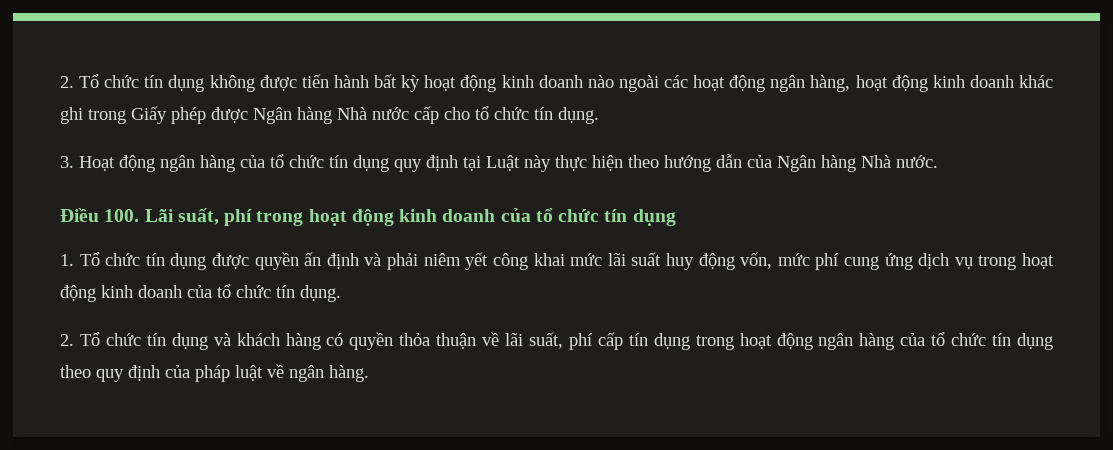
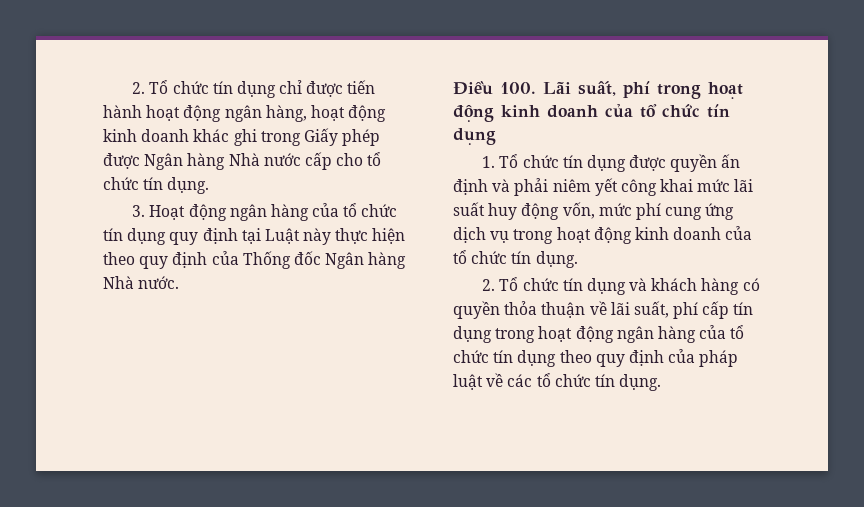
[60,74,255,92] 2. Tổ chức tín dụng không -> [132,80,303,98] 2. Tổ chức tín dụng chỉ
[374,74,688,92] bất kỳ hoạt động kinh doanh nào ngoài các -> (142, 111) none
[664,154,772,172] hướng dẫn của -> [139,251,321,269] quy định của Thống đốc
[289,365,369,382] ngân hàng. -> [507,373,662,391] các tổ chức tín dụng.

